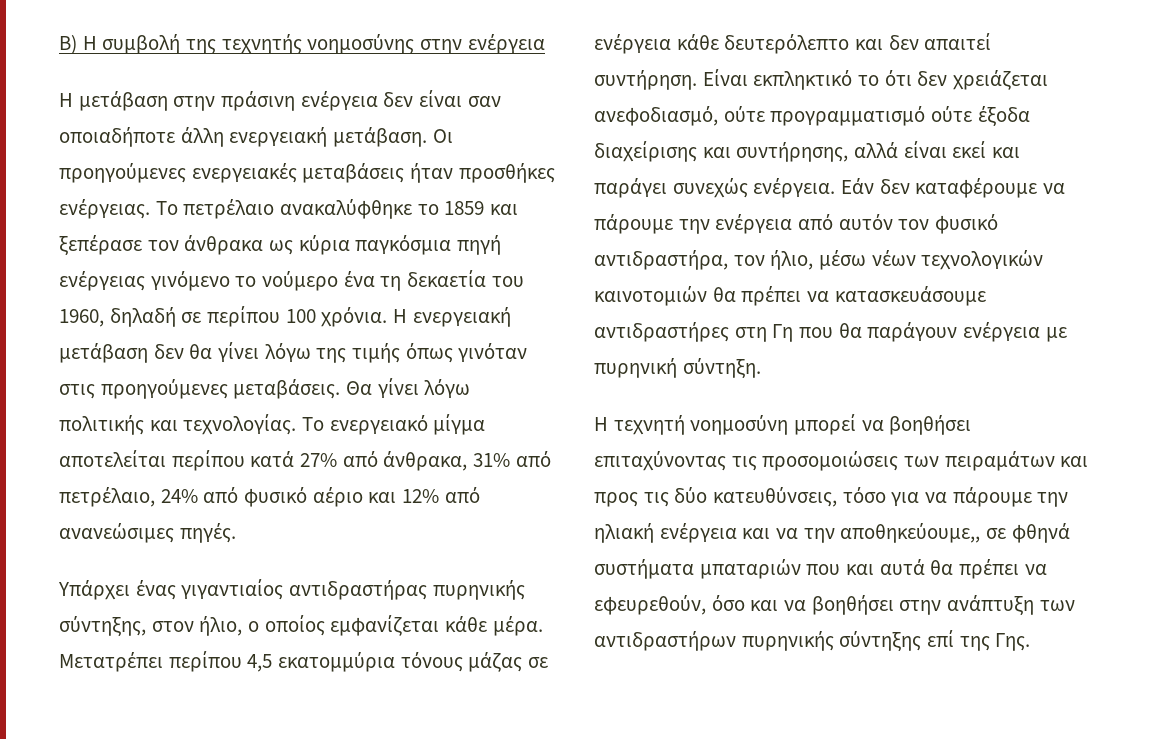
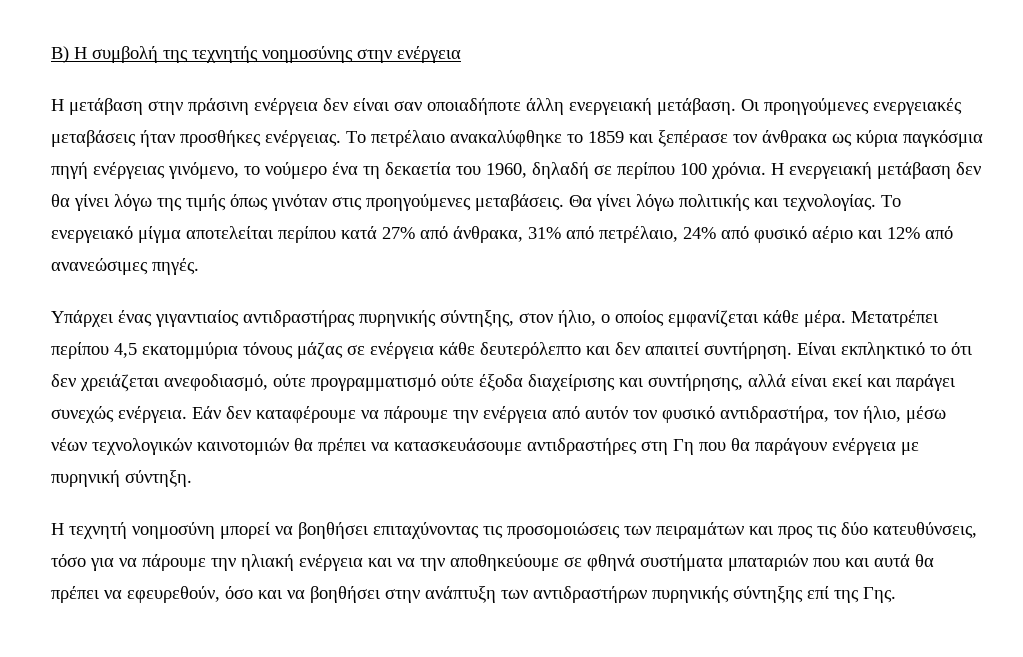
[150,271,230,291] γινόμενο -> [168,162,239,179] γινόμενο,
[840,523,981,543] αποθηκεύουμε,, -> [450,554,559,571] αποθηκεύουμε

